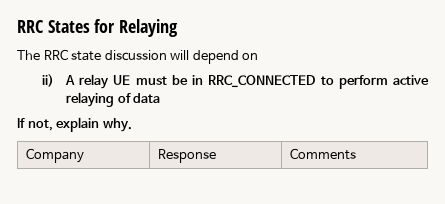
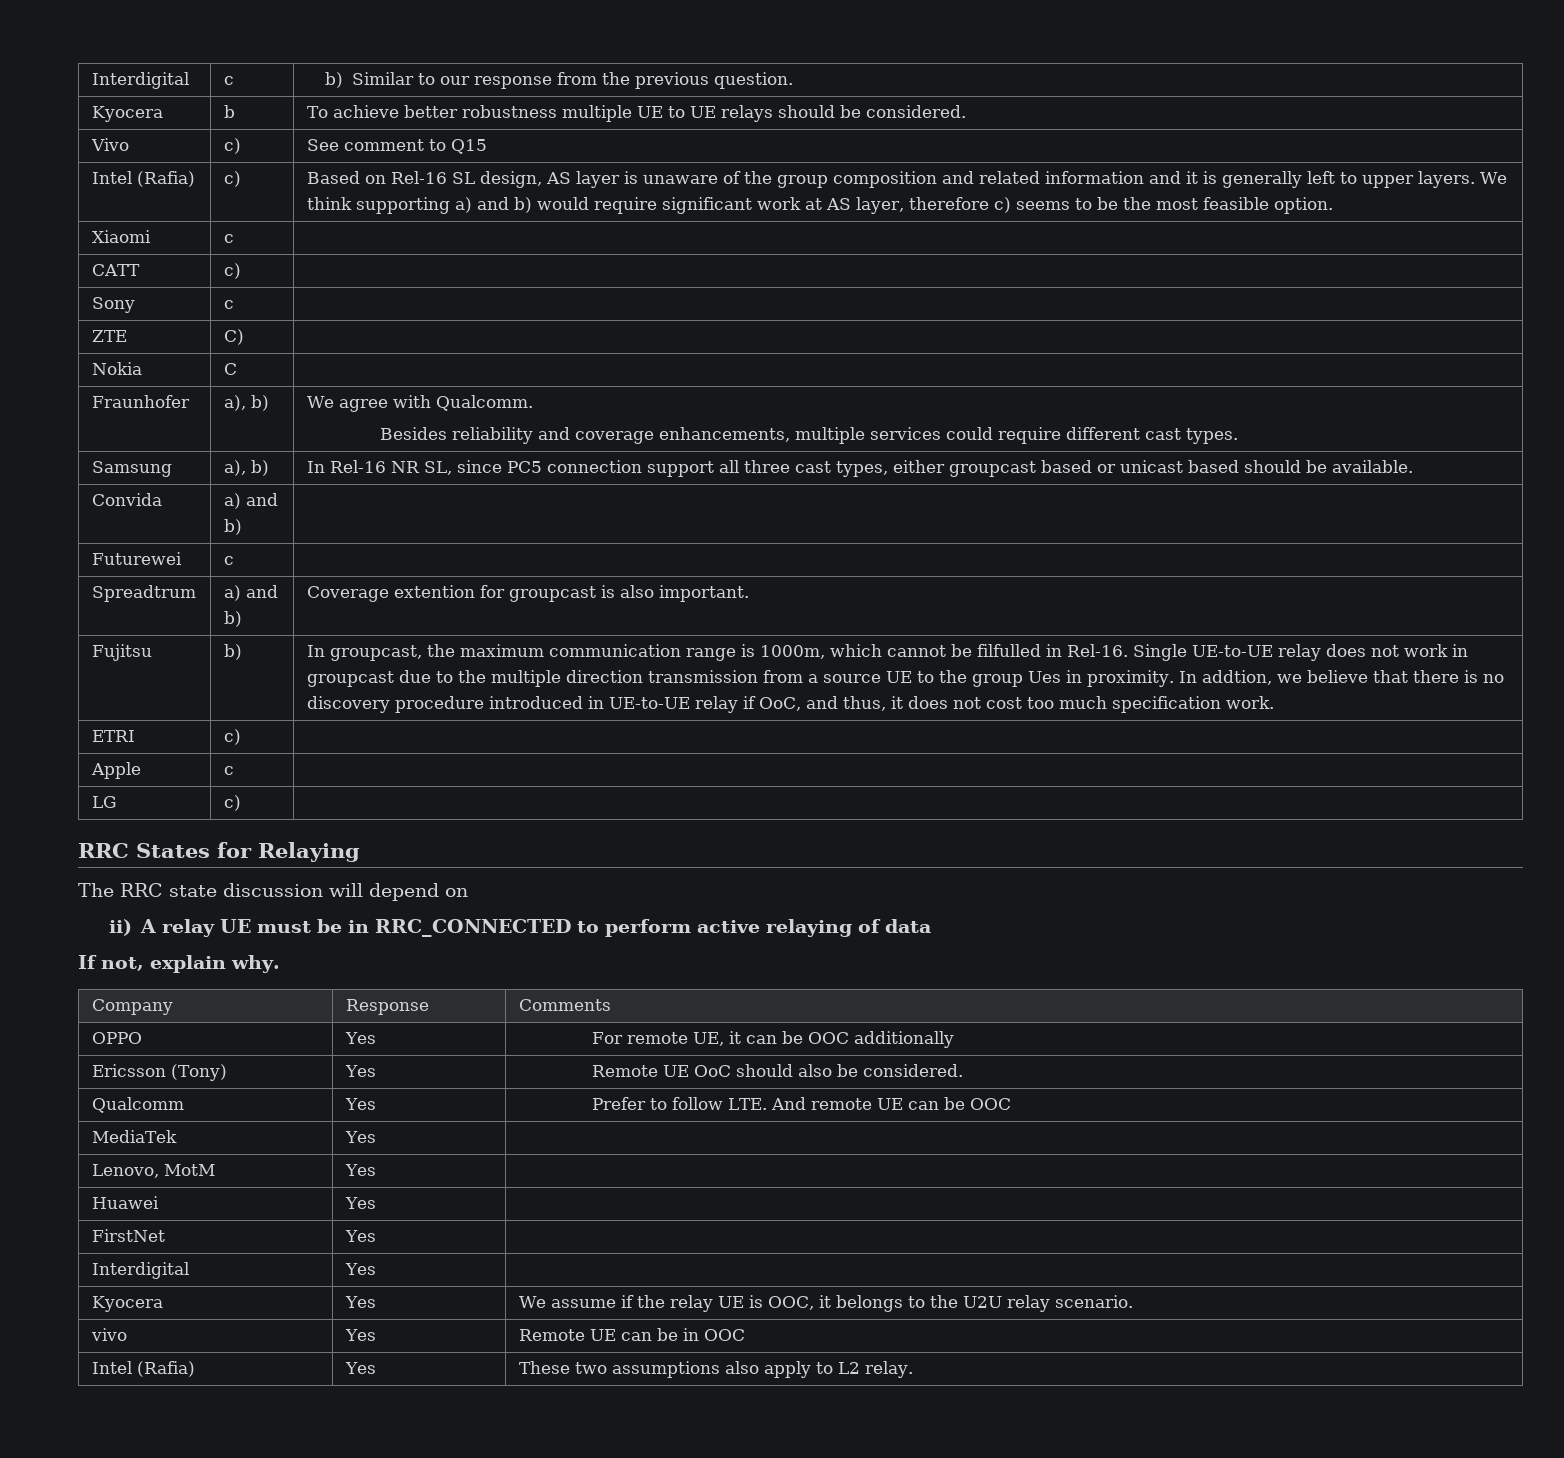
(17, 26) none -> [91,72,189,89] [223,76,234,85] [325,72,793,89] [91,106,163,122] [223,105,235,118] [306,105,966,122] [90,138,129,151] [223,138,241,154] [306,139,487,154] [91,171,195,187] [223,171,241,187] [306,171,1507,188] [306,197,1333,214] [91,230,151,243] [223,234,234,243] [91,264,140,276] [223,263,241,279] [91,297,135,313] [223,300,234,309] [91,330,127,342] [223,329,244,345] [91,362,142,375] [223,363,237,375] [91,395,190,408] [223,395,269,411] [306,395,533,412] [380,427,1239,444] [91,461,172,477] [223,460,269,476] [306,460,1413,477] [91,493,162,506] [223,493,278,509] [223,519,242,535] [91,552,182,565] [223,556,234,565] [91,585,196,602] [223,585,278,601] [223,611,242,627] [306,585,749,602] [91,644,152,661] [223,644,242,660] [306,644,1468,661] [306,670,1504,687] [306,696,1274,713] [91,730,135,742] [223,729,241,745] [90,762,141,779] [223,766,234,775] [91,796,117,808] [223,795,241,811] Interdigital | c | b) Similar to our response from the previous question. // Kyocera | b | To achieve better robustness multiple UE to UE relays should be considered. // Vivo | c) | See comment to Q15 // Intel (Rafia) | c) | Based on Rel-16 SL design, AS layer is unaware of the group composition and related information and it is generally left to upper layers. We think supporting a) and b) would require significant work at AS layer, therefore c) seems to be the most feasible option. // Xiaomi | c | // CATT | c) | // Sony | c | // ZTE | C) | // Nokia | C | // Fraunhofer | a), b) | We agree with Qualcomm. // Besides reliability and coverage enhancements, multiple services could require different cast types. // Samsung | a), b) | In Rel-16 NR SL, since PC5 connection support all three cast types, either groupcast based or unicast based should be available. // Convida | a) and b) | // Futurewei | c | // Spreadtrum | a) and b) | Coverage extention for groupcast is also important. // Fujitsu | b) | In groupcast, the maximum communication range is 1000m, which cannot be filfulled in Rel-16. Single UE-to-UE relay does not work in groupcast due to the multiple direction transmission from a source UE to the group Ues in proximity. In addtion, we believe that there is no discovery procedure introduced in UE-to-UE relay if OoC, and thus, it does not cost too much specification work. // ETRI | c) | // Apple | c | // LG | c) | //
(357, 154) none -> [91,1032,142,1044] [344,1032,376,1044] [592,1031,955,1048] [91,1064,227,1081] [344,1065,376,1077] [592,1064,964,1077] [91,1097,184,1113] [344,1098,376,1110] [592,1097,1012,1110] [91,1130,177,1143] [344,1131,376,1143] [91,1164,215,1178] [344,1164,376,1176] [91,1196,159,1209] [344,1197,376,1209] [91,1229,165,1242] [344,1230,376,1242] [91,1262,189,1279] [344,1263,376,1275] [91,1296,163,1312] [344,1296,376,1308] [518,1295,1133,1312] [90,1328,127,1341] [344,1329,376,1341] [518,1328,745,1341] [91,1361,195,1377] [344,1362,376,1374] [518,1361,913,1378] // OPPO | Yes | For remote UE, it can be OOC additionally // Ericsson (Tony) | Yes | Remote UE OoC should also be considered. // Qualcomm | Yes | Prefer to follow LTE. And remote UE can be OOC // MediaTek | Yes | // Lenovo, MotM | Yes | // Huawei | Yes | // FirstNet | Yes | // Interdigital | Yes | // Kyocera | Yes | We assume if the relay UE is OOC, it belongs to the U2U relay scenario. // vivo | Yes | Remote UE can be in OOC // Intel (Rafia) | Yes | These two assumptions also apply to L2 relay.

